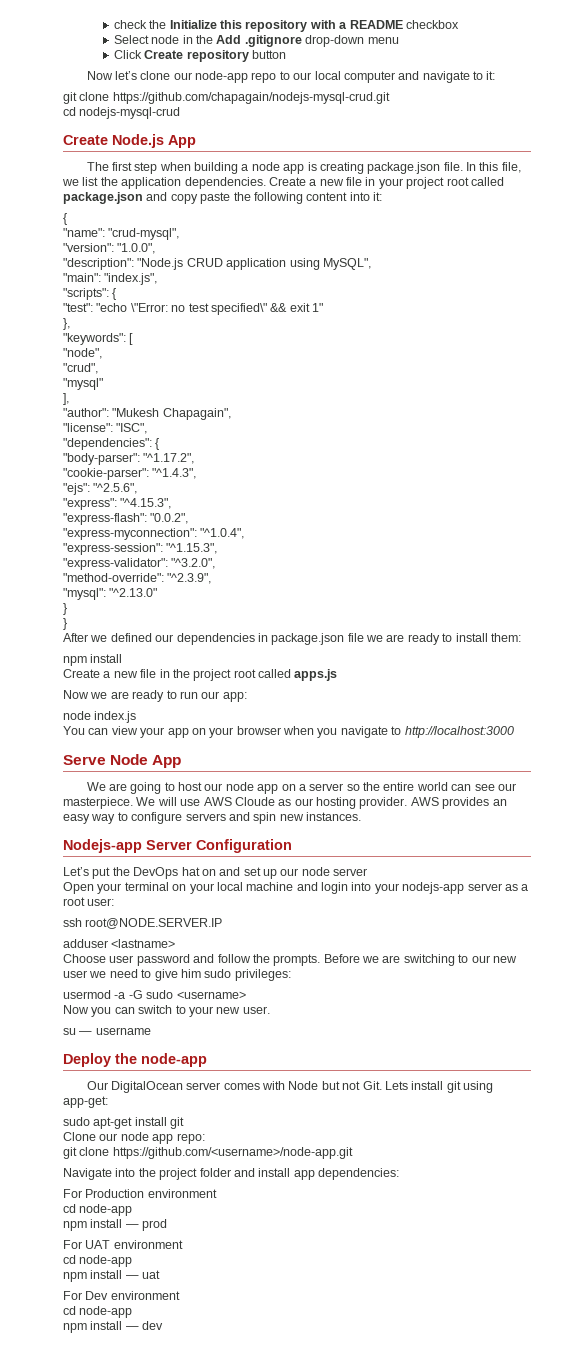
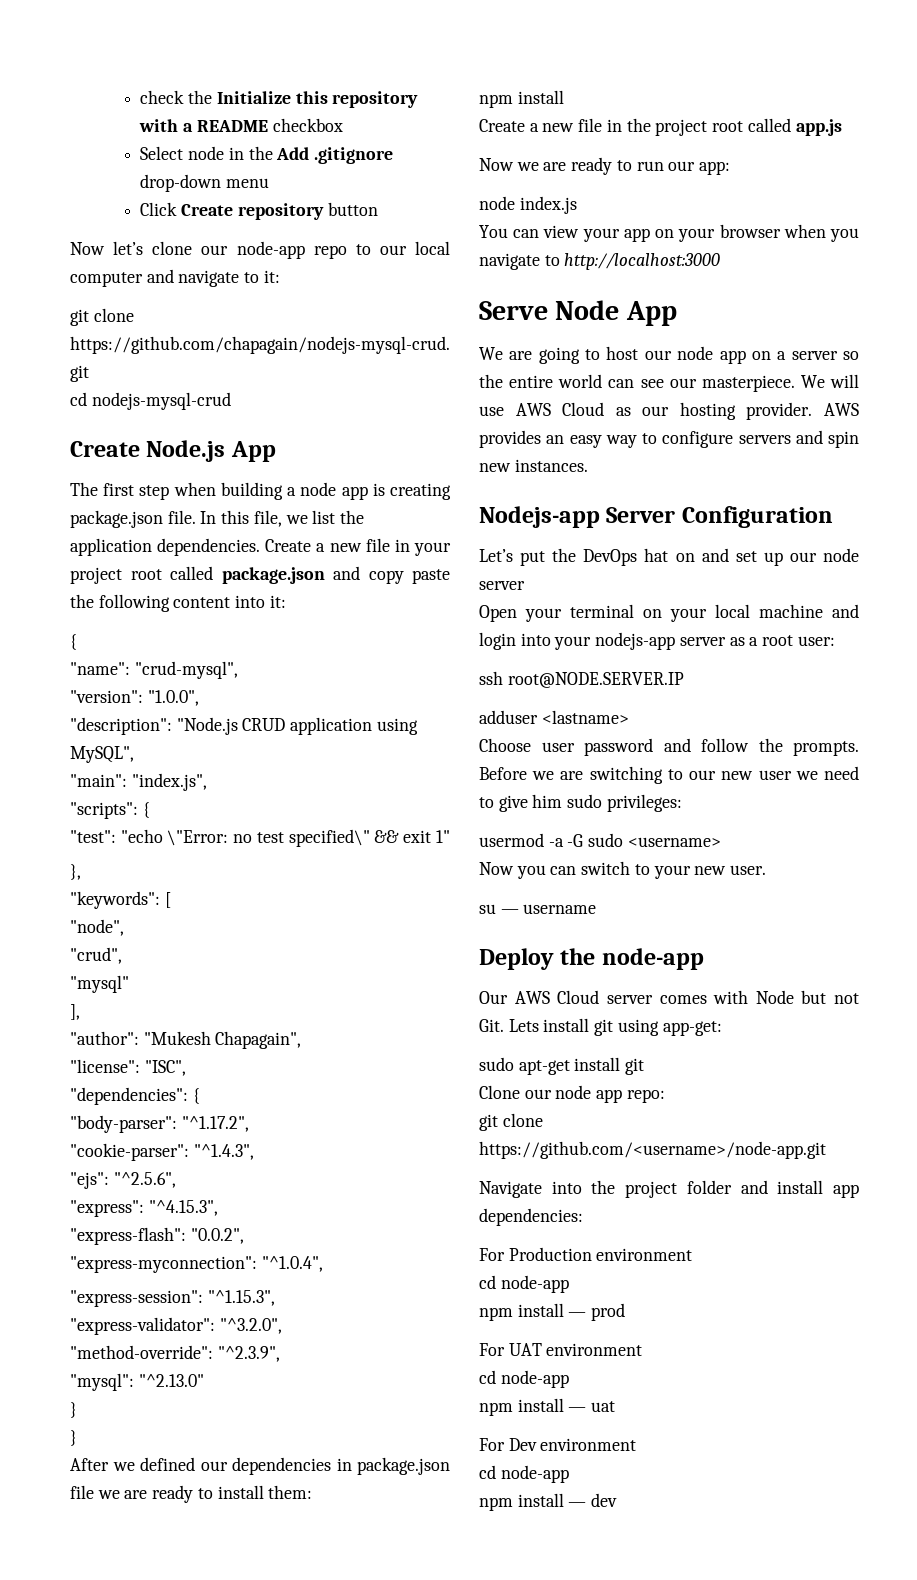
[294,669,338,681] apps.js -> [795,119,842,136] app.js
[234,797,275,806] Cloude -> [562,402,605,416] Cloud
[110,1081,183,1093] DigitalOcean -> [514,990,600,1004] AWS Cloud

